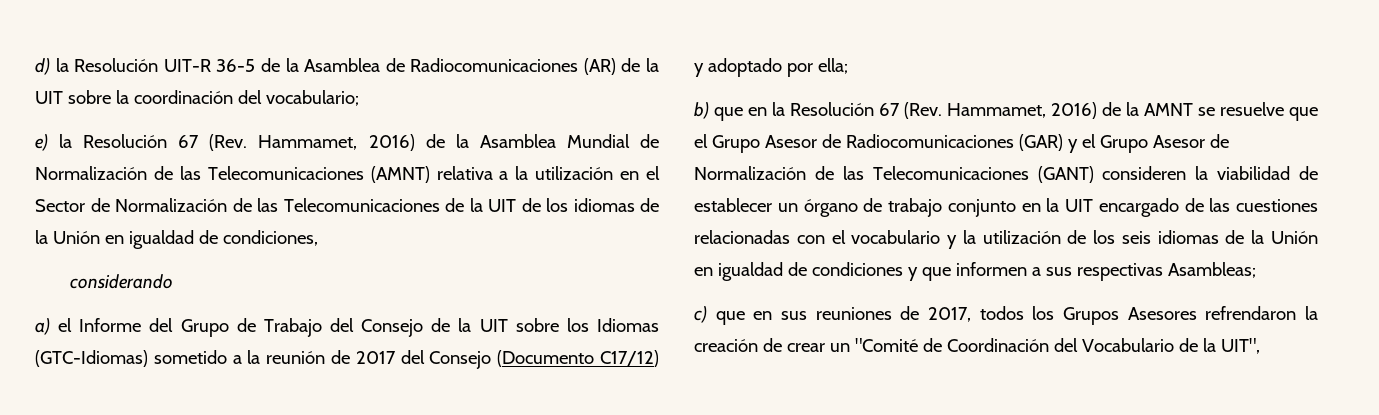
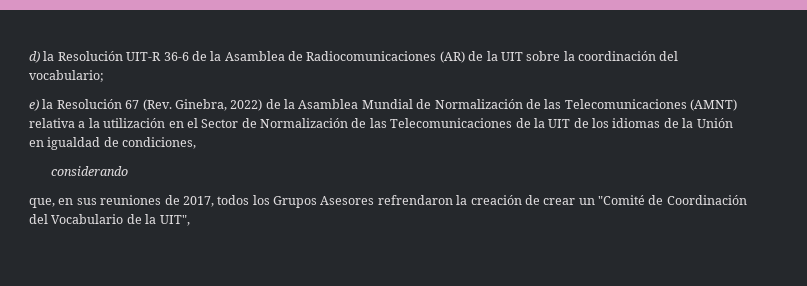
[216,59,256,72] 36-5 -> [163,52,189,61] 36-6
[258,134,415,151] Hammamet, 2016) -> [174,99,263,111] Ginebra, 2022)
[35,318,659,337] [35,350,660,369] [694,58,848,77] [694,102,1318,121] [694,134,1229,153] [694,166,1318,183] [694,198,1318,217] [694,230,1318,249] [694,262,1256,281] [694,306,745,325] a) el Informe del Grupo de Trabajo del Consejo de la UIT sobre los Idiomas (GTC-Idiomas) sometido a la reunión de 2017 del Consejo (Documento C17/12) y adoptado por ella; // b) que en la Resolución 67 (Rev. Hammamet, 2016) de la AMNT se resuelve que el Grupo Asesor de Radiocomunicaciones (GAR) y el Grupo Asesor de Normalización de las Telecomunicaciones (GANT) consideren la viabilidad de establecer un órgano de trabajo conjunto en la UIT encargado de las cuestiones relacionadas con el vocabulario y la utilización de los seis idiomas de la Unión en igualdad de condiciones y que informen a sus respectivas Asambleas; // c) que -> [29,198,55,208] que,

